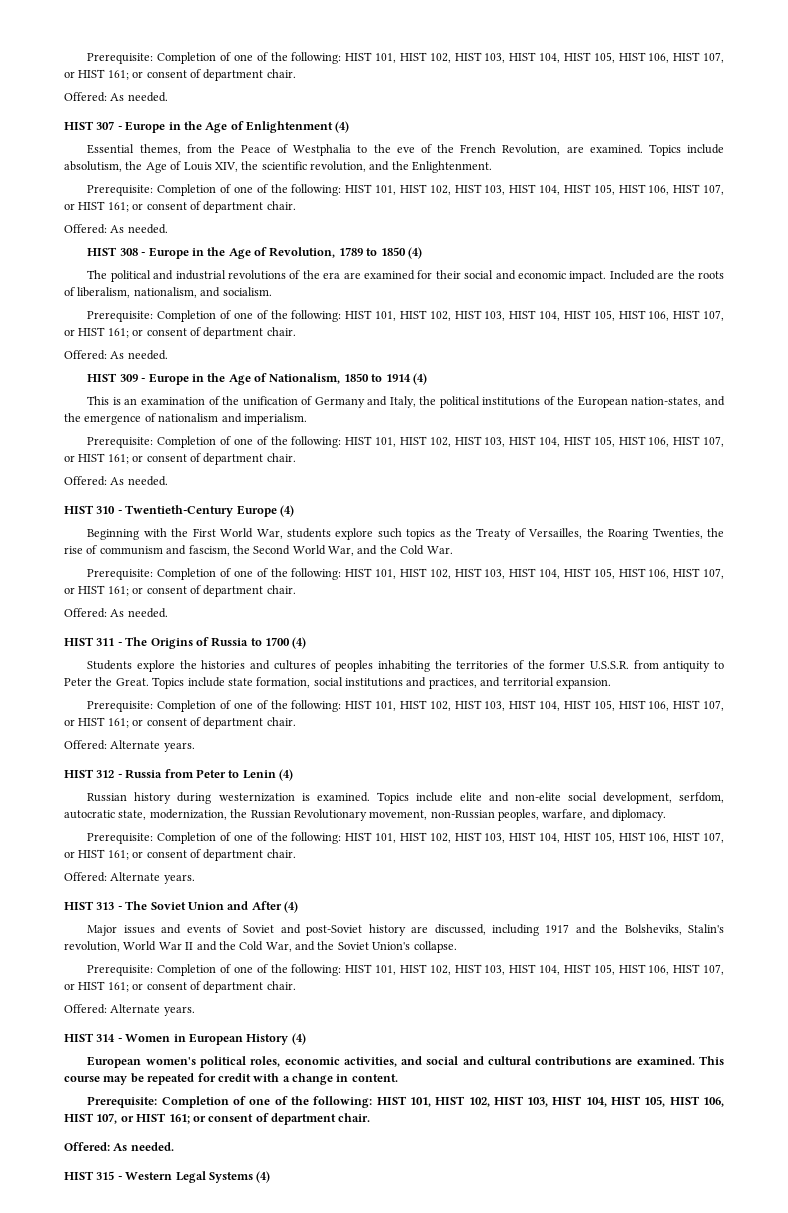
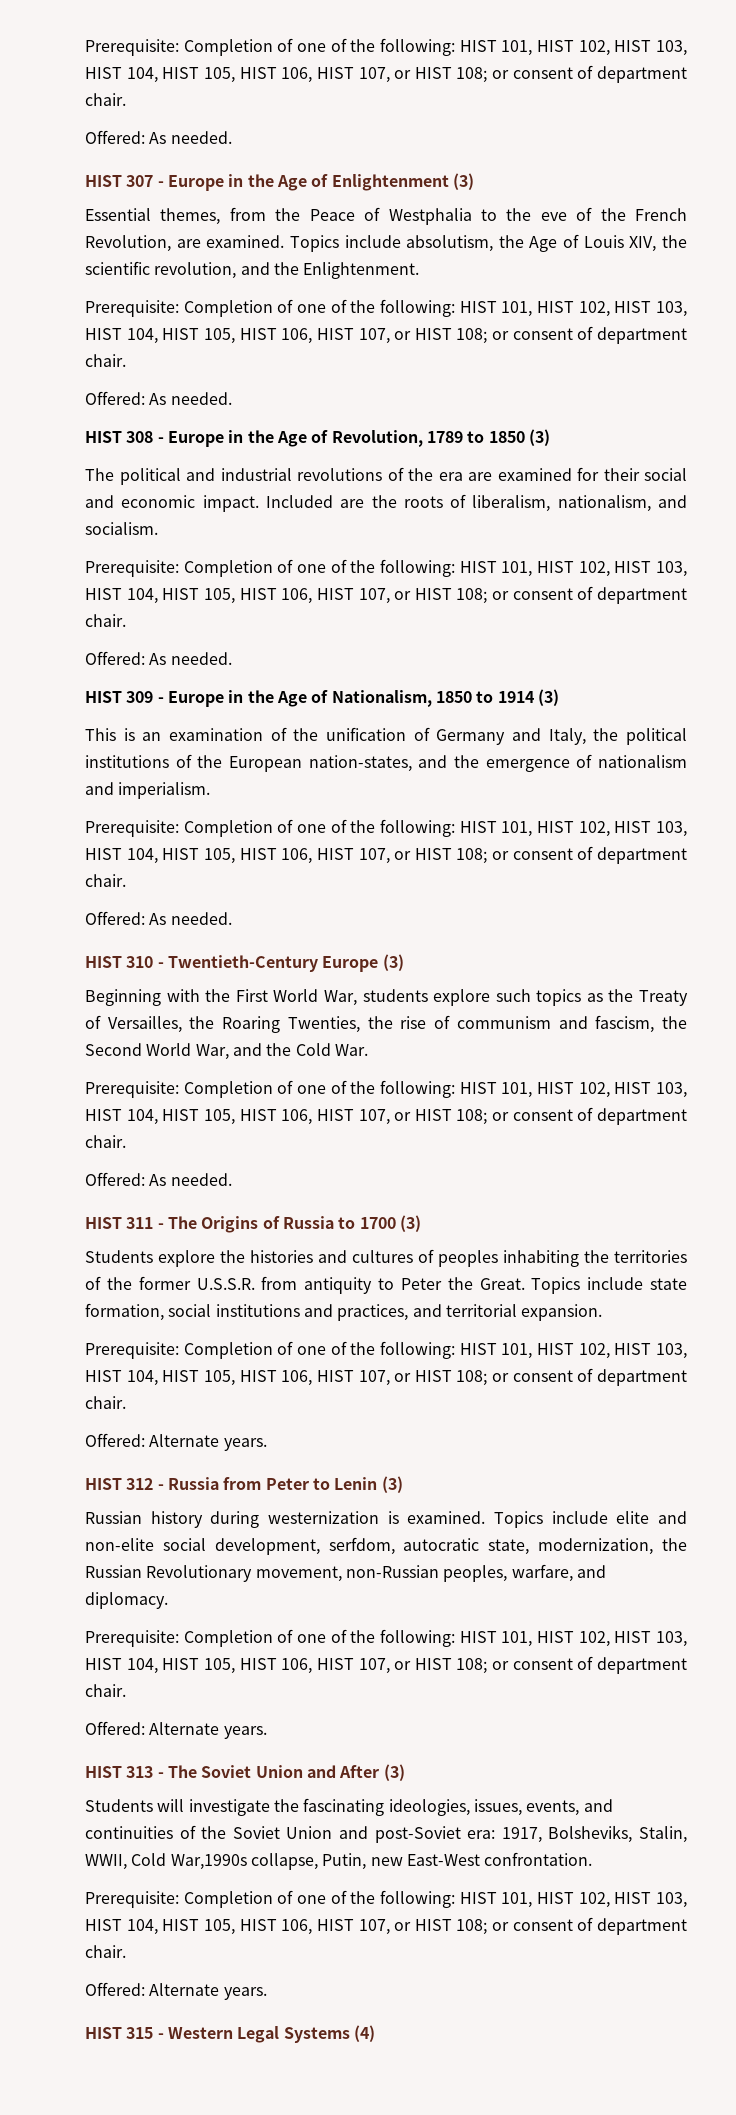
[107,70,129,80] 161; -> [456,67,488,83] 108;
[335,121,350,133] (4) -> [452,173,474,190] (3)
[107,202,129,212] 161; -> [456,328,488,344] 108;
[407,247,422,259] (4) -> [528,429,550,446] (3)
[107,328,129,338] 161; -> [456,588,488,604] 108;
[412,373,427,385] (4) -> [537,689,559,706] (3)
[107,454,129,464] 161; -> [456,848,488,864] 108;
[279,505,294,517] (4) -> [382,954,404,971] (3)
[107,586,129,596] 161; -> [456,1109,488,1125] 108;
[292,637,307,649] (4) -> [399,1215,421,1232] (3)
[107,718,129,728] 161; -> [456,1370,488,1386] 108;
[279,769,293,781] (4) -> [381,1476,403,1493] (3)
[107,850,129,860] 161; -> [456,1658,488,1674] 108;
[284,901,298,913] [87,924,725,936] [64,941,457,953] (4) // Major issues and events of Soviet and post-Soviet history are discussed, including 1917 and the Bolsheviks, Stalin's revolution, World War II and the Cold War, and the Soviet Union's collapse. -> [383,1764,405,1781] [85,1798,613,1816] [85,1825,688,1843] [85,1852,593,1870] (3) // Students will investigate the fascinating ideologies, issues, events, and continuities of the Soviet Union and post-Soviet era: 1917, Bolsheviks, Stalin, WWII, Cold War,1990s collapse, Putin, new East-West confrontation.
[107,981,296,993] [64,1004,195,1016] [64,1033,306,1045] [87,1056,724,1068] [64,1073,398,1085] [87,1096,724,1108] [64,1113,371,1125] [64,1142,174,1151] 161; or consent of department chair. // Offered: Alternate years. // HIST 314 - Women in European History (4) // European women's political roles, economic activities, and social and cultural contributions are examined. This course may be repeated for credit with a change in content. // Prerequisite: Completion of one of the following: HIST 101, HIST 102, HIST 103, HIST 104, HIST 105, HIST 106, HIST 107, or HIST 161; or consent of department chair. // Offered: As needed. -> [456,1917,688,1935] [85,1945,126,1958] [85,1982,267,2000] 108; or consent of department chair. // Offered: Alternate years.

